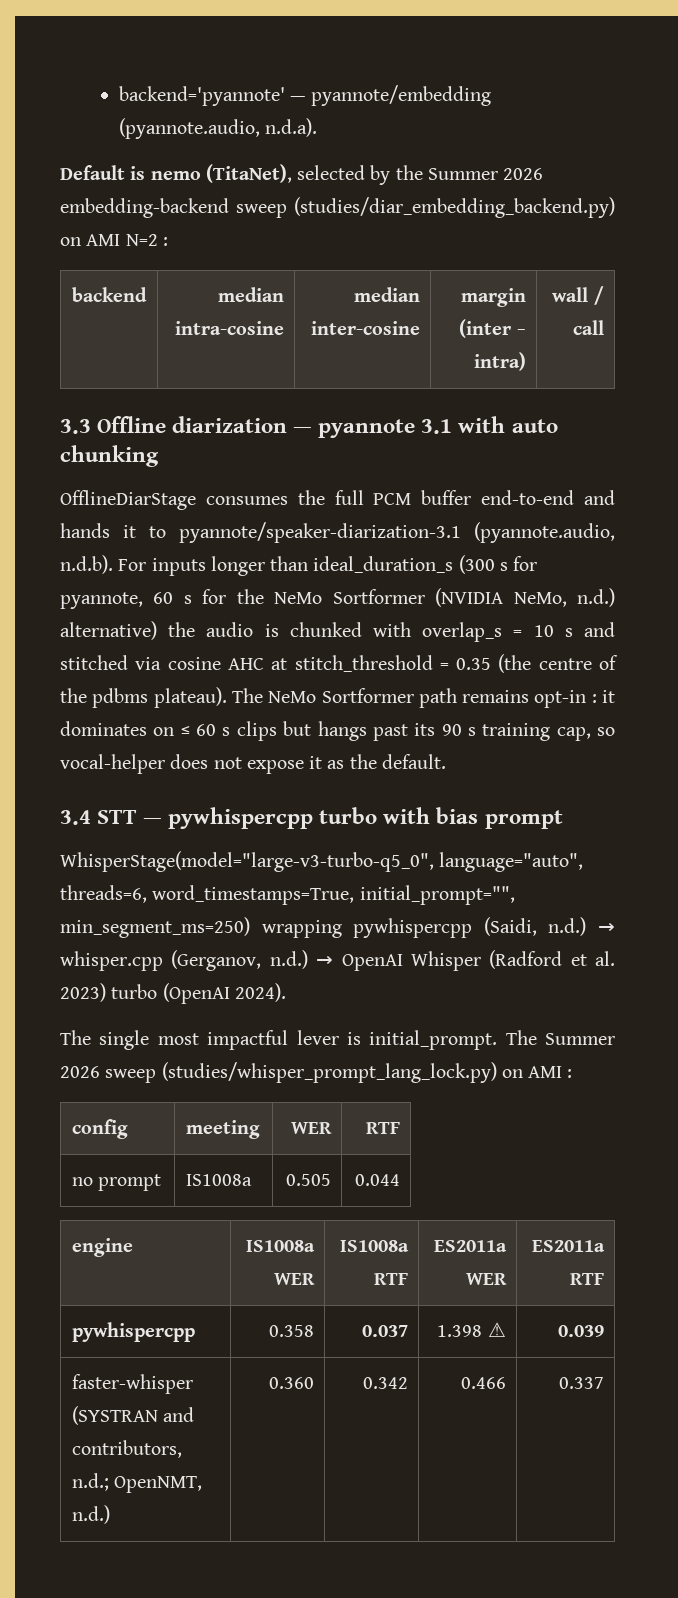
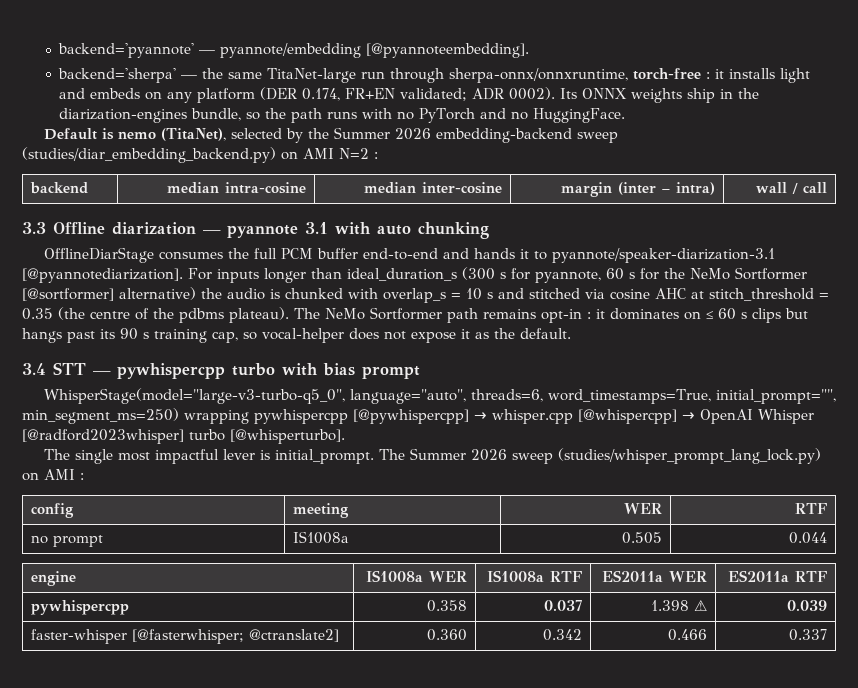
[118,118,318,139] (pyannote.audio, n.d.a). -> [366,43,530,58] [58,68,811,83] [59,87,760,103] [59,108,626,123] [@pyannoteembedding]. // backend='sherpa' — the same TitaNet-large run through sherpa-onnx/onnxruntime, torch-free : it installs light and embeds on any platform (DER 0.174, FR+EN validated; ADR 0002). Its ONNX weights ship in the diarization-engines bundle, so the path runs with no PyTorch and no HuggingFace.
[474,522,615,543] [60,555,113,574] (pyannote.audio, n.d.b). -> [22,268,183,283] [@pyannotediarization].
[435,588,616,607] (NVIDIA NeMo, n.d.) -> [22,288,114,301] [@sortformer]
[483,917,615,936] [60,950,615,971] [60,983,286,1004] (Saidi, n.d.) → whisper.cpp (Gerganov, n.d.) → OpenAI Whisper (Radford et al. 2023) turbo (OpenAI 2024). -> [353,409,814,424] [22,429,345,444] [@pywhispercpp] → whisper.cpp [@whispercpp] → OpenAI Whisper [@radford2023whisper] turbo [@whisperturbo].
[71,1406,194,1425] [71,1440,182,1458] [71,1473,202,1493] [71,1505,110,1524] (SYSTRAN and contributors, n.d.; OpenNMT, n.d.) -> [132,629,340,644] [@fasterwhisper; @ctranslate2]

